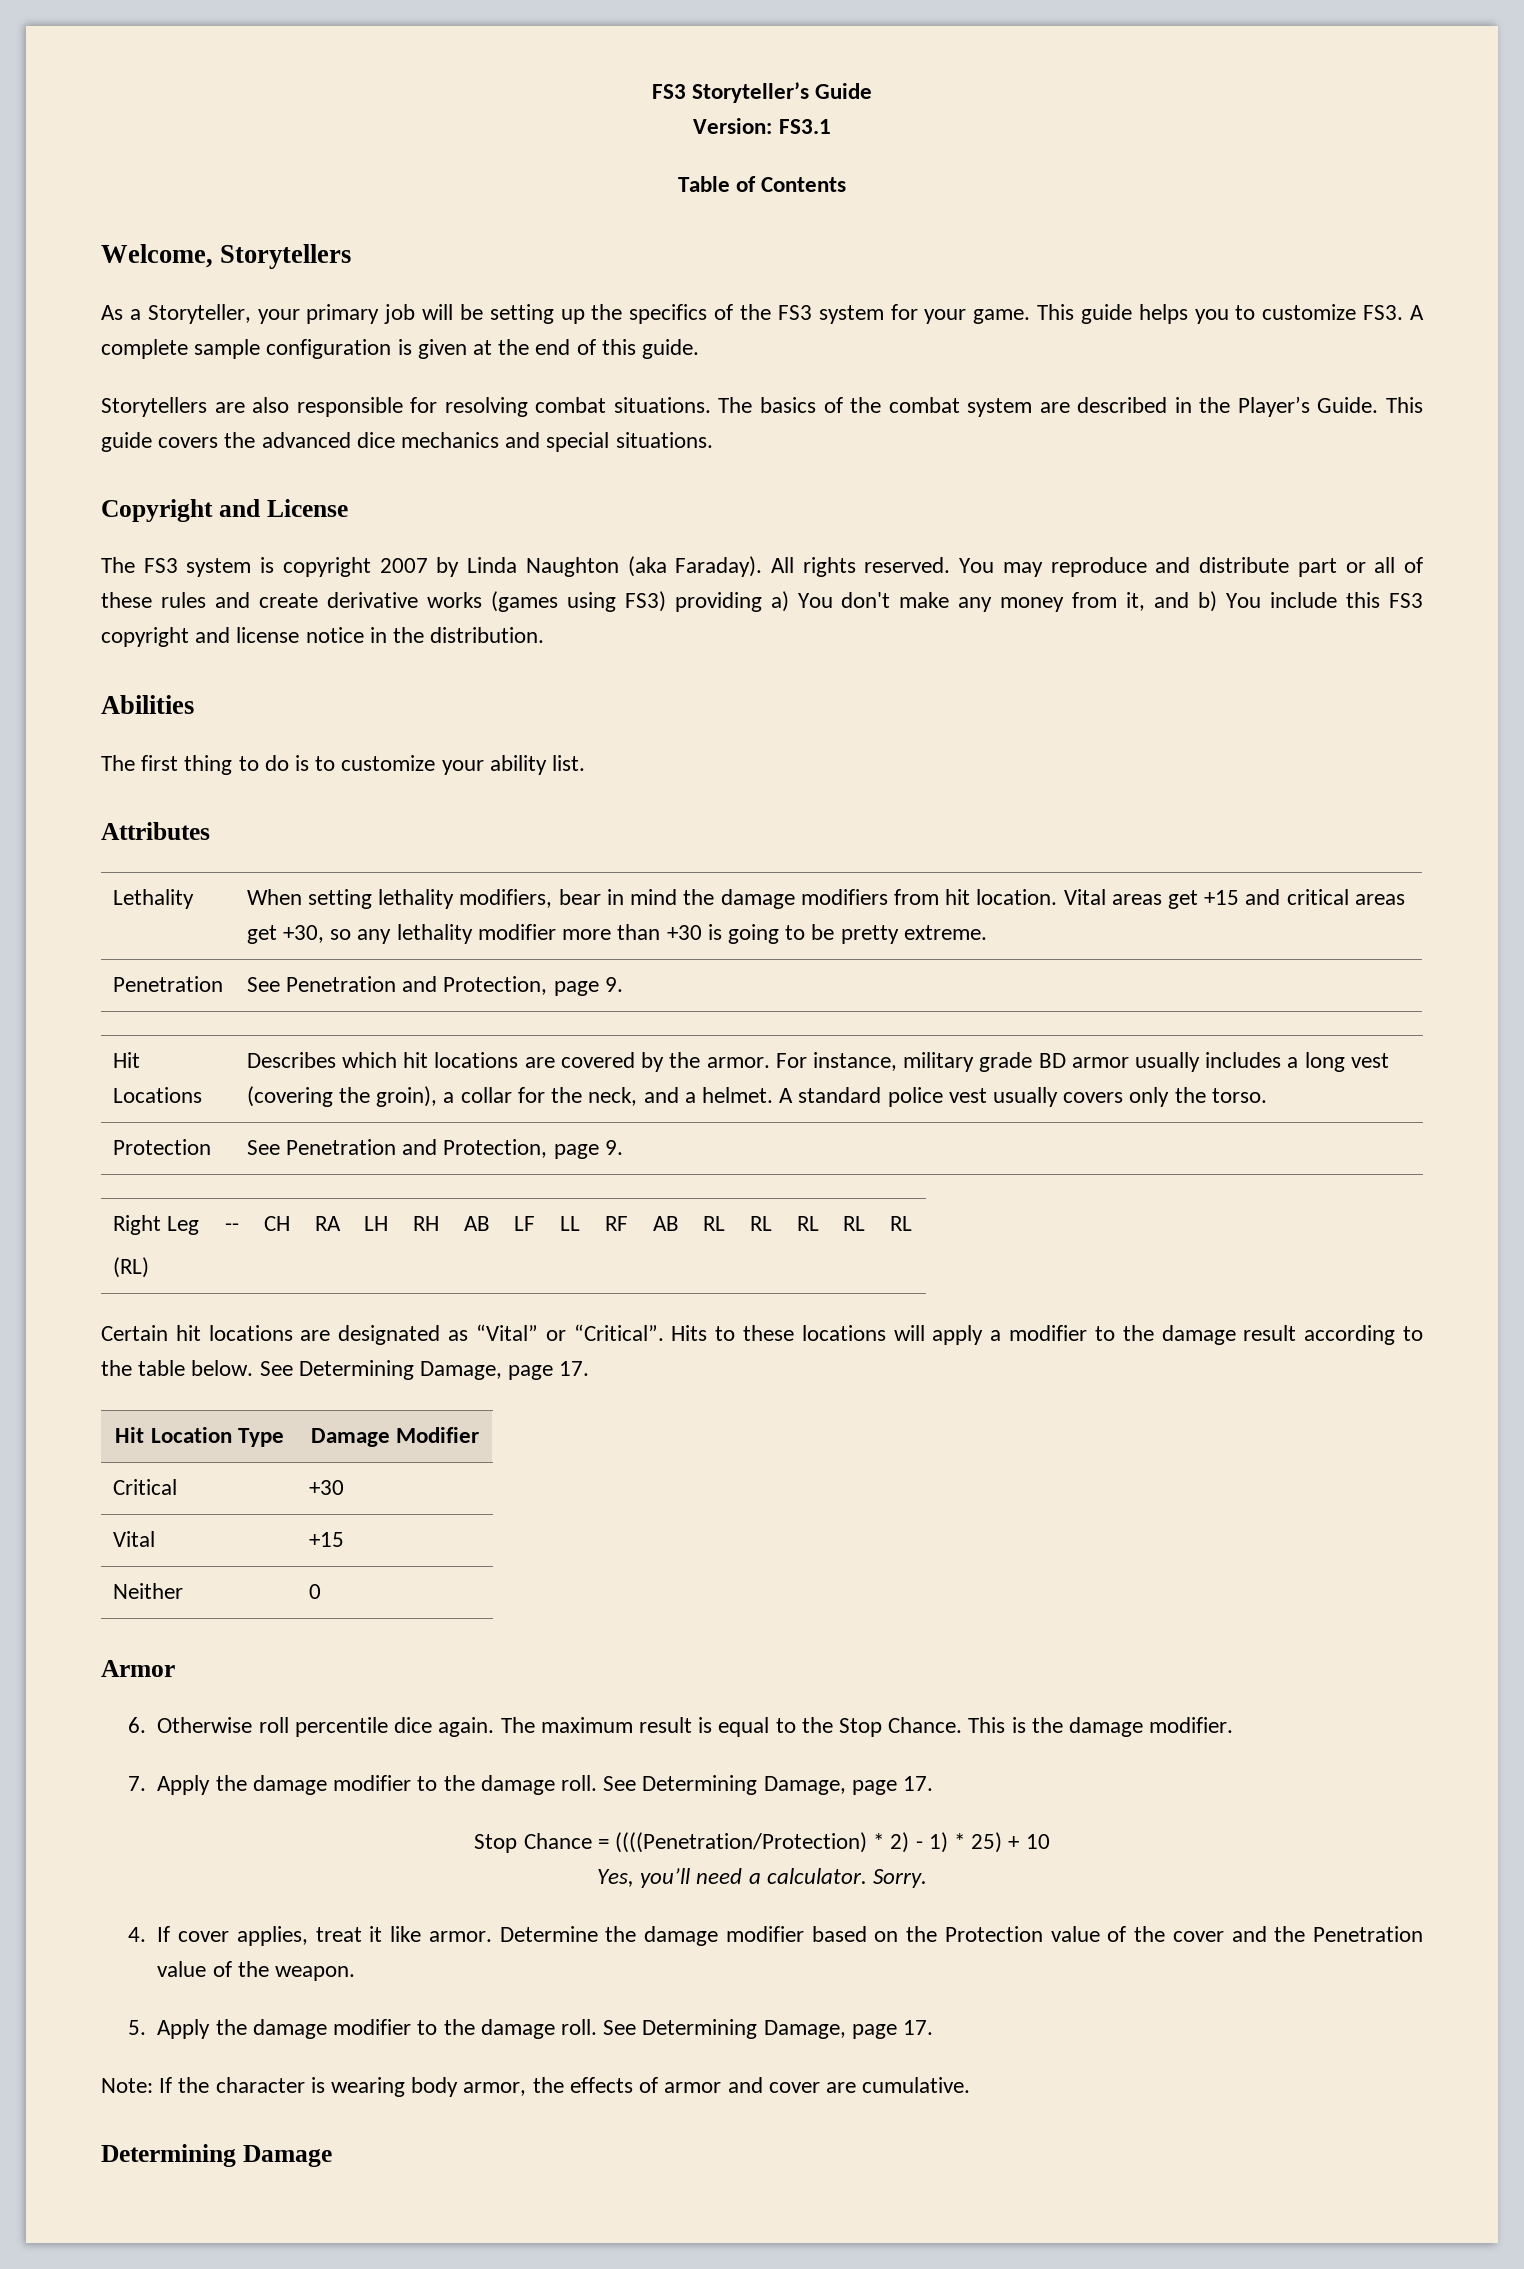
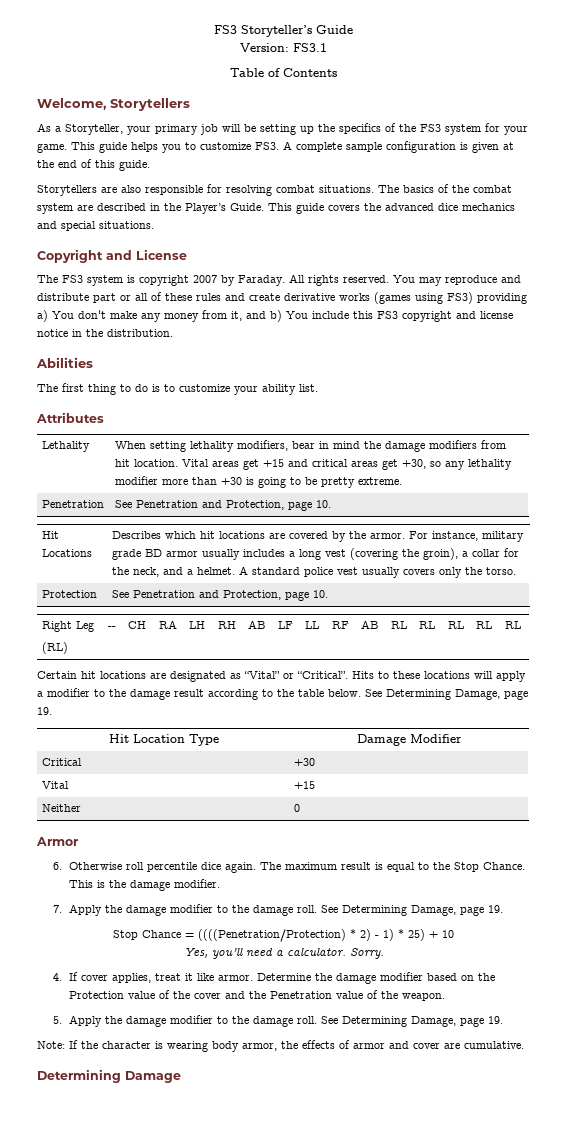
[467,556,763,577] Linda Naughton (aka Faraday). -> [238,275,285,286] Faraday.
[604,977,623,992] 9. -> [316,500,332,508] 10.
[604,1140,623,1155] 9. -> [313,590,329,598] 10.
[559,1361,590,1376] 17. -> [37,707,52,715] 19.
[902,1776,933,1791] 17. -> [488,905,504,913] 19.
[902,2020,933,2035] 17. -> [488,1016,504,1024] 19.

